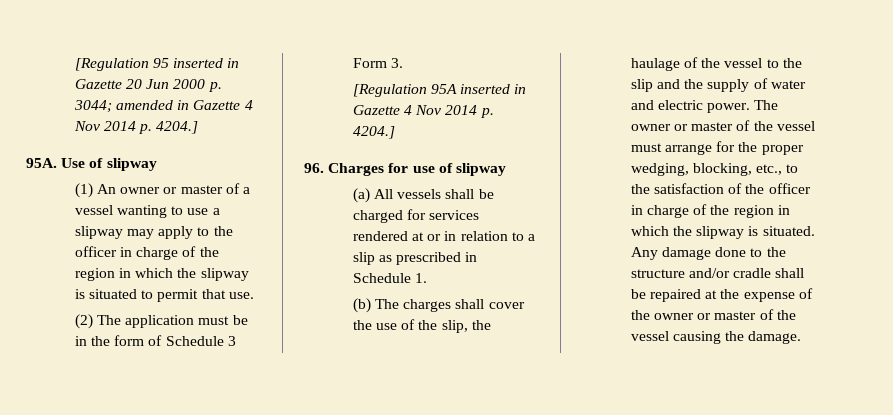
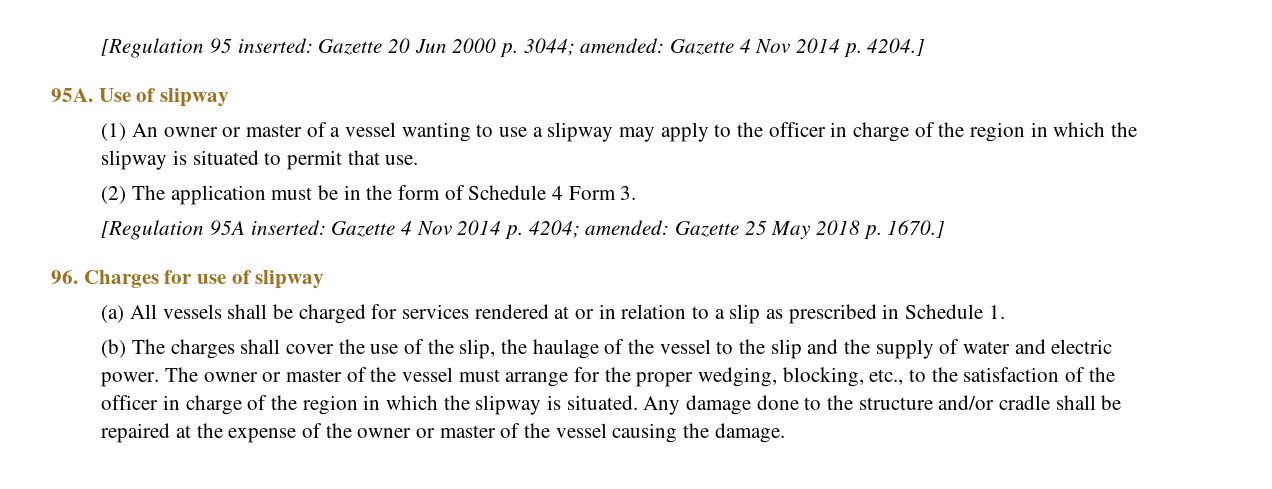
[173,58,240,68] inserted in -> [237,38,313,53] inserted:
[116,100,190,110] amended in -> [580,38,665,53] amended:
[227,336,236,346] 3 -> [551,186,563,200] 4
[460,84,527,94] [352,105,494,118] [352,126,395,139] inserted in Gazette 4 Nov 2014 p. 4204.] -> [250,220,946,240] inserted: Gazette 4 Nov 2014 p. 4204; amended: Gazette 25 May 2018 p. 1670.]

